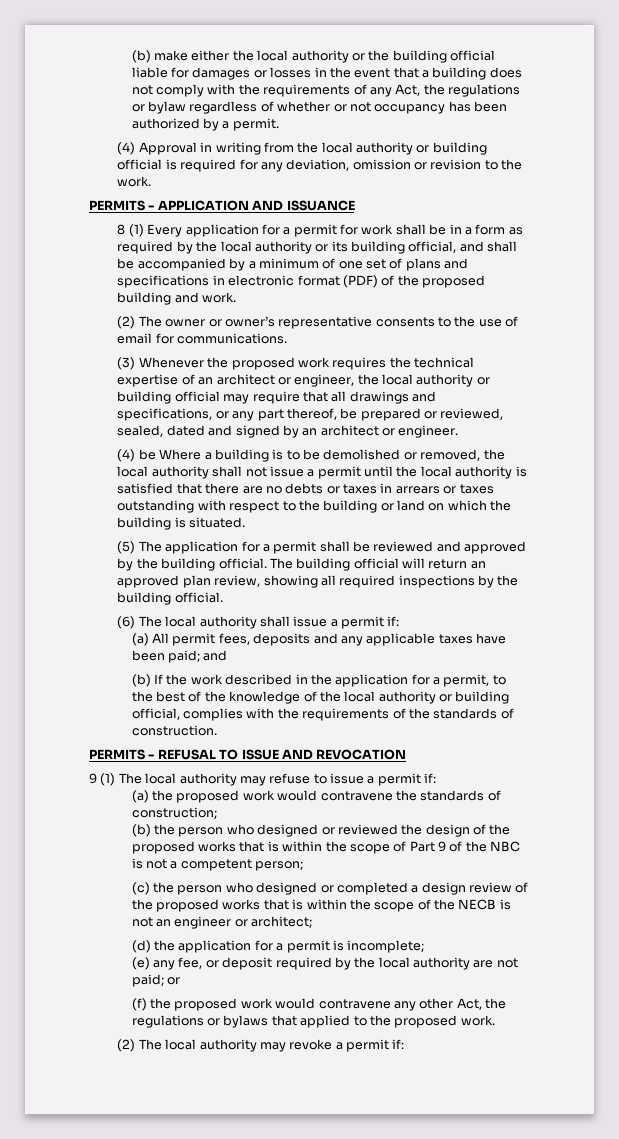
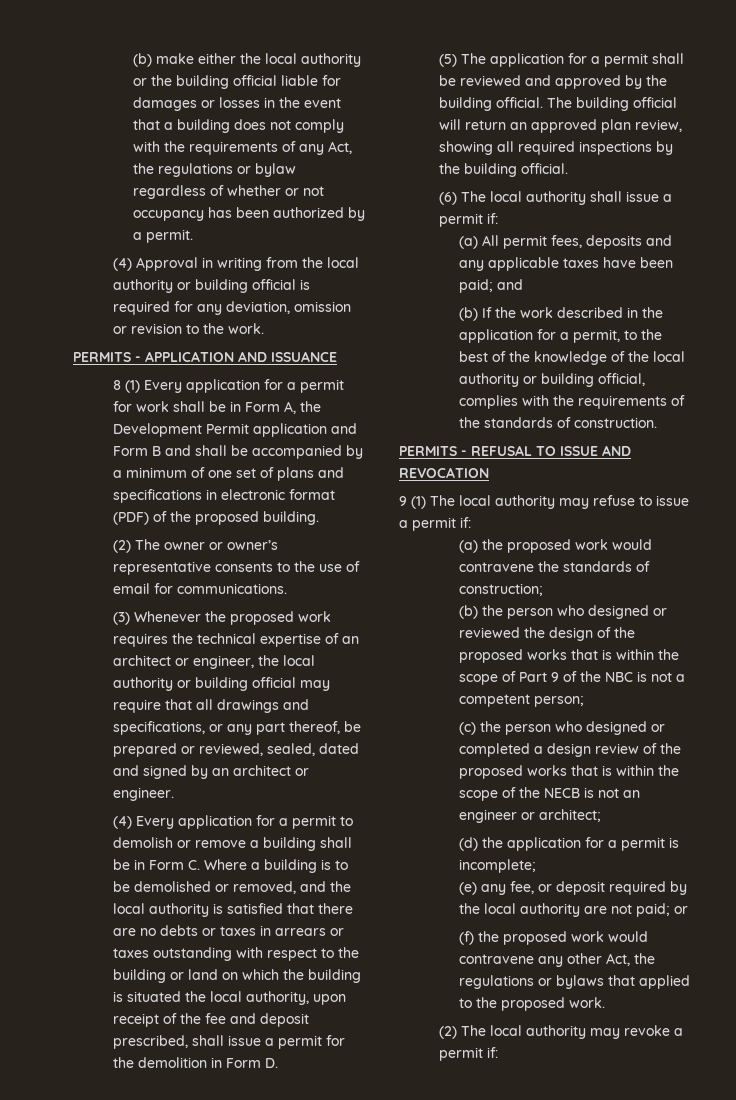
[464,224,523,235] [117,241,457,254] a form as required by the local authority or its building official, -> [244,401,321,414] [112,423,357,437] [112,446,161,456] Form A, the Development Permit application and Form B
[117,292,237,305] building and work. -> [262,511,319,525] building.
[138,449,156,460] be -> [135,815,353,829] [112,837,352,851] [112,859,200,870] Every application for a permit to demolish or remove a building shall be in Form C.
[483,449,505,460] [117,466,394,479] the local authority shall not issue a permit until -> [299,881,326,892] and
[189,517,246,528] situated. -> [126,991,346,1005] [112,1013,309,1027] [112,1035,345,1049] [112,1057,278,1068] situated the local authority, upon receipt of the fee and deposit prescribed, shall issue a permit for the demolition in Form D.

